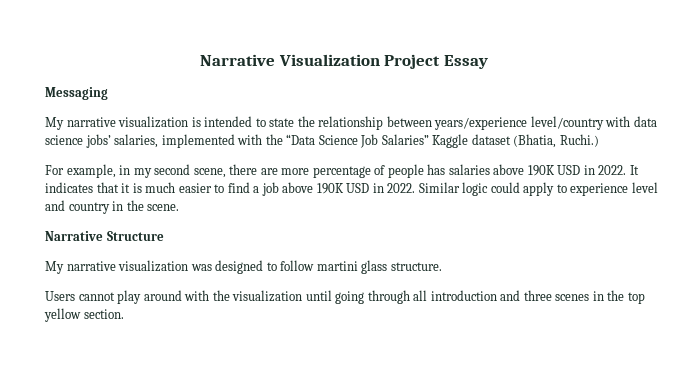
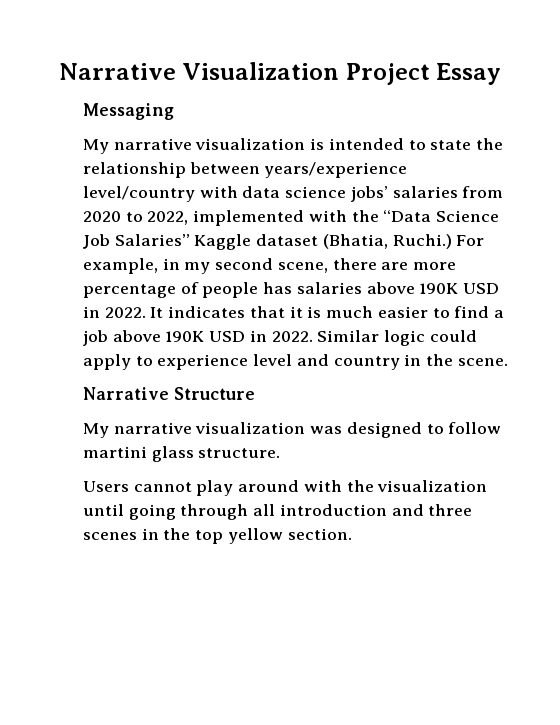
[114,134,159,148] salaries, -> [392,186,504,198] [83,211,189,225] salaries from 2020 to 2022,
(599, 140) // -> (452, 241) none

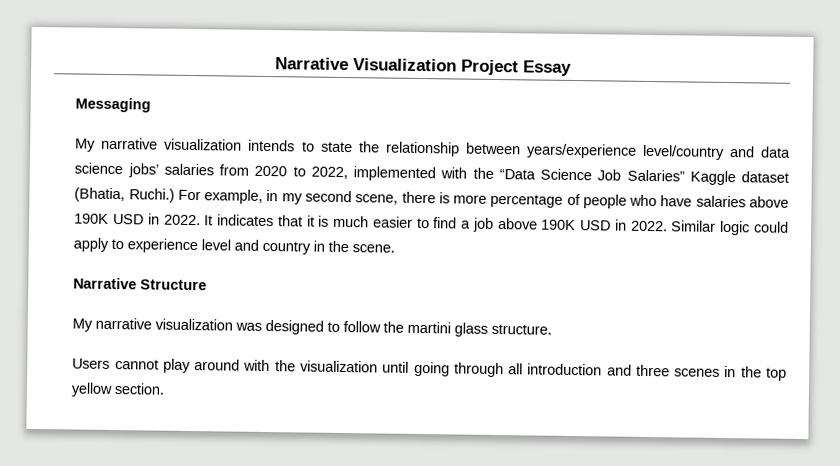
[310,138,404,150] is intended -> [248,139,296,152] intends
[199,186,238,198] with -> [729,146,755,158] and
[381,262,409,270] are -> [438,192,450,204] is
[263,282,293,294] has -> [629,194,693,207] who have
(502, 428) none -> [383,321,405,333] the

